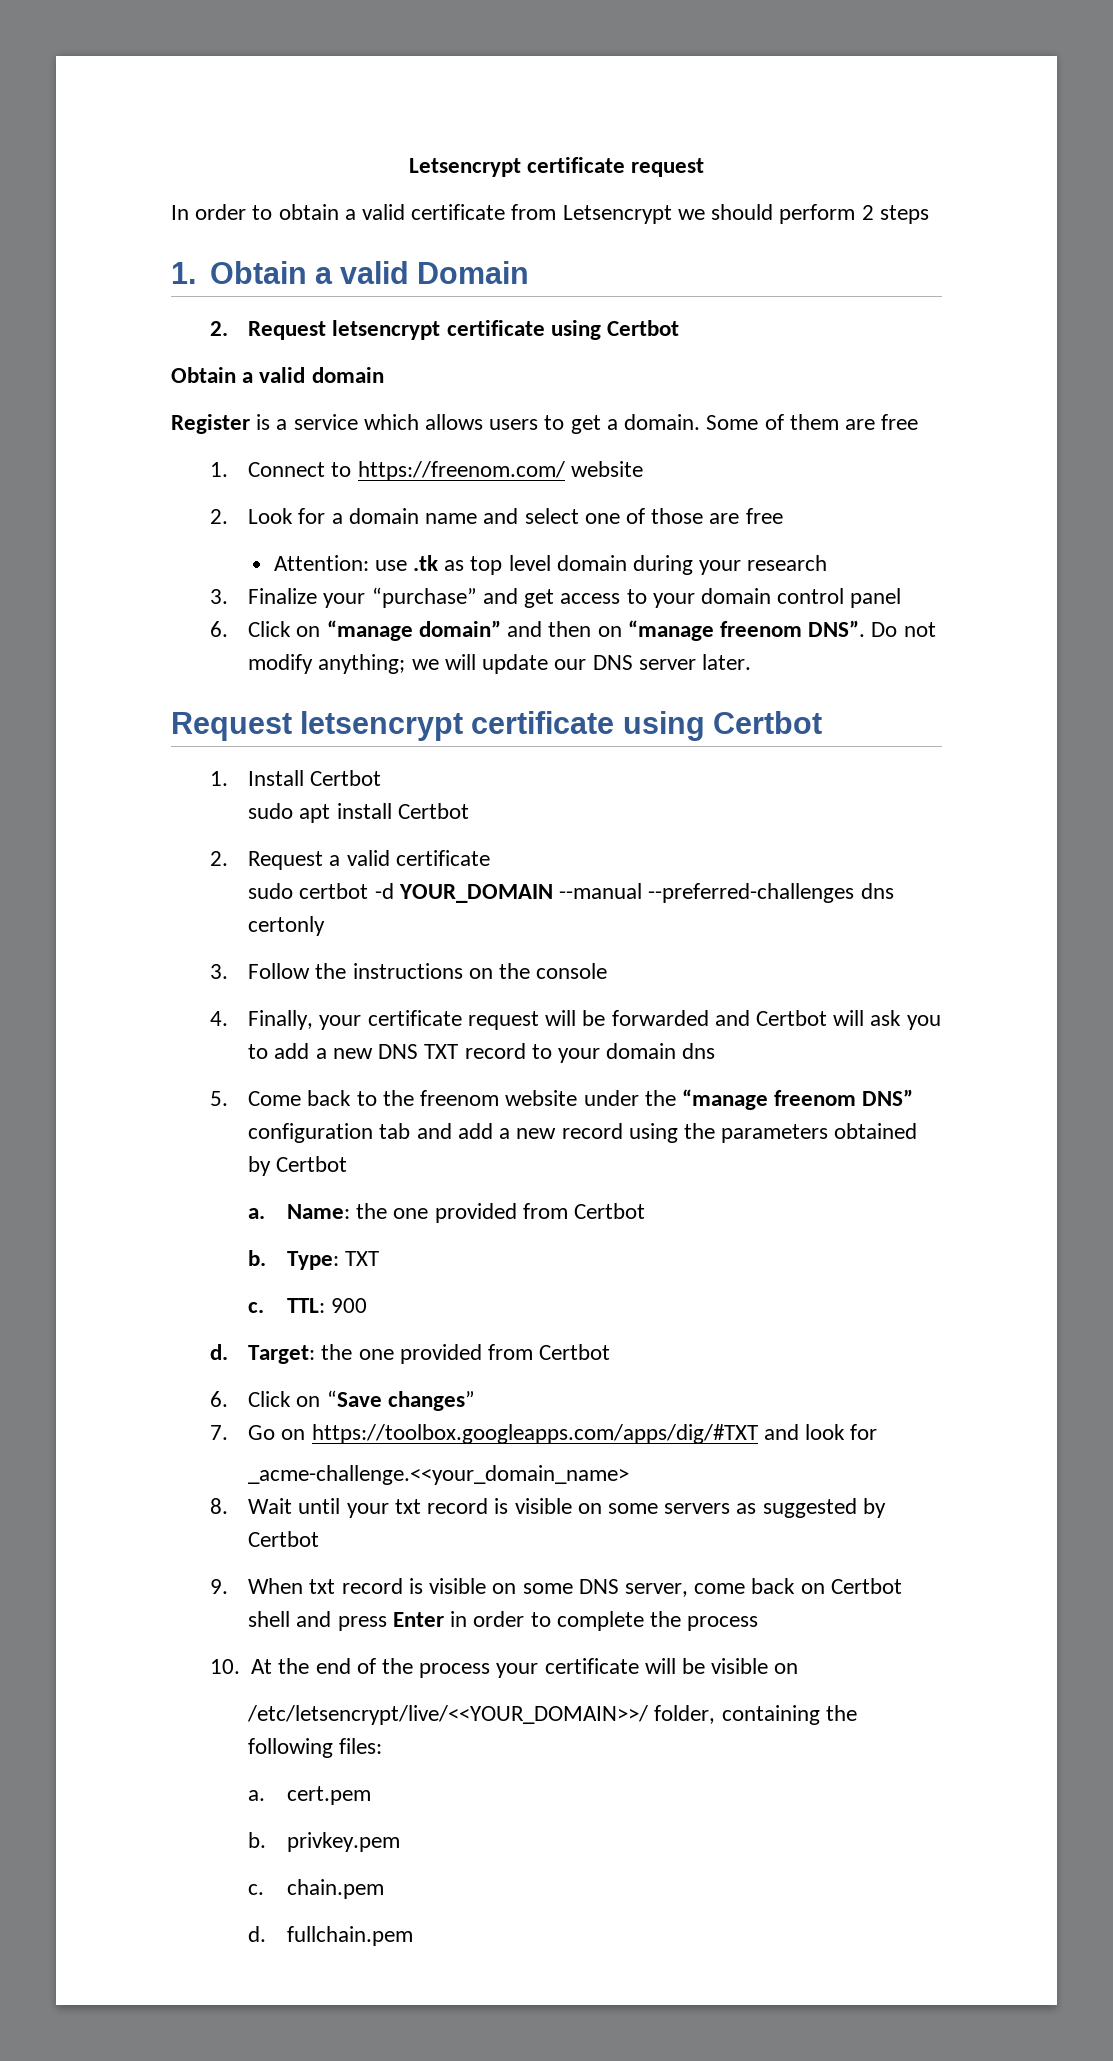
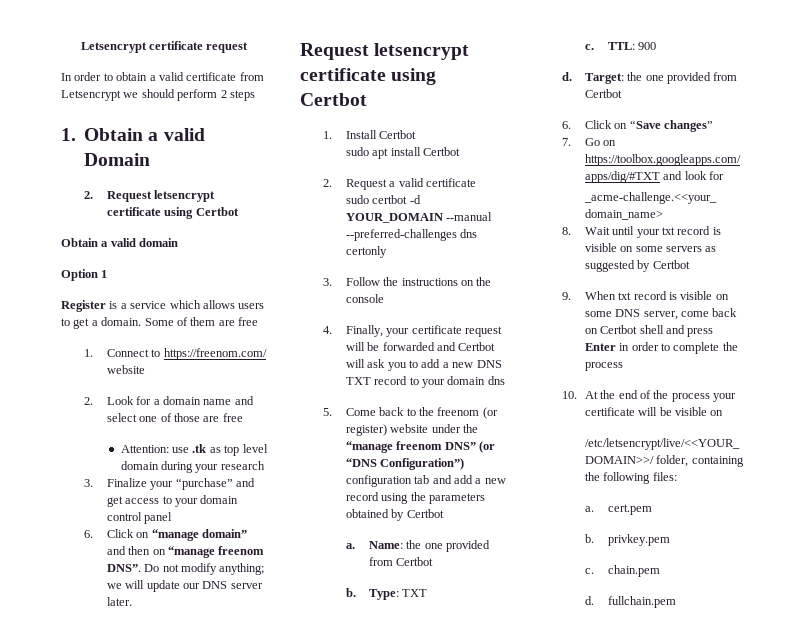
(384, 375) none -> [61,269,108,281] // Option 1
(500, 1098) none -> [482,407,498,419] [345,424,387,436] (or register)
(914, 1097) none -> [479,441,496,453] [345,458,465,470] (or “DNS Configuration”)

